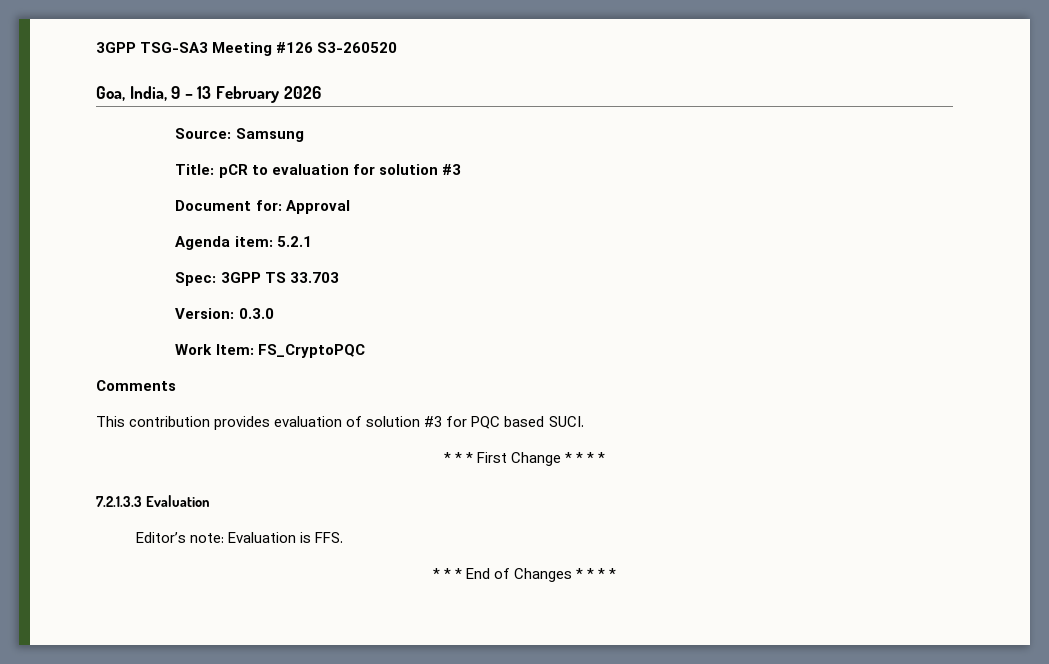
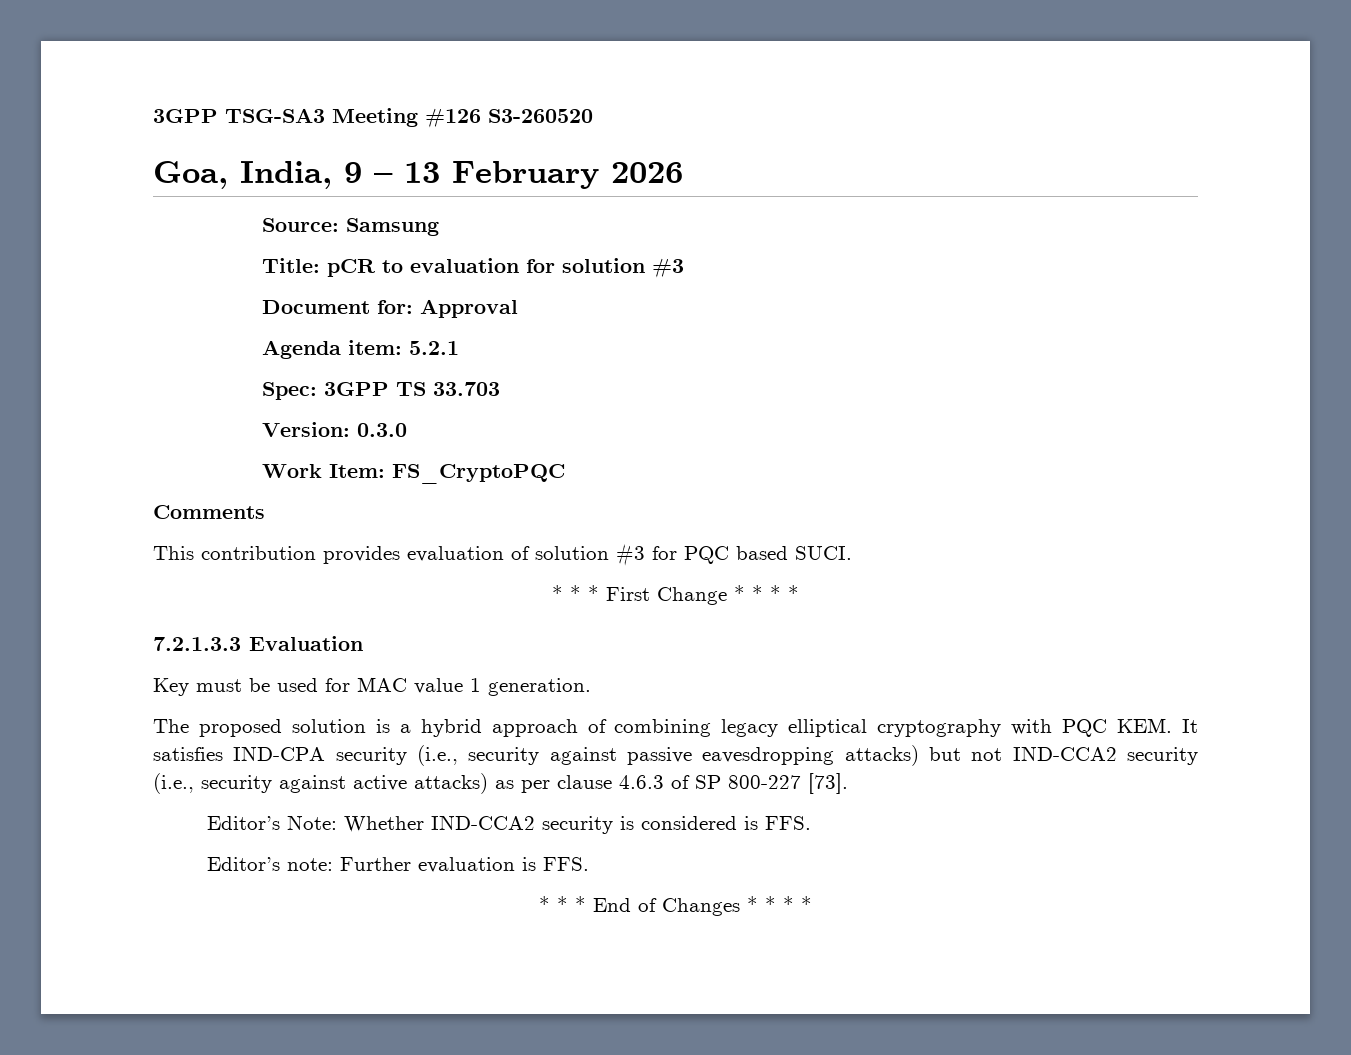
(210, 501) none -> [153,677,591,696] [153,718,1198,737] [153,745,1199,766] [153,773,848,794] [207,815,812,834] // Key must be used for MAC value 1 generation. // The proposed solution is a hybrid approach of combining legacy elliptical cryptography with PQC KEM. It satisfies IND-CPA security (i.e., security against passive eavesdropping attacks) but not IND-CCA2 security (i.e., security against active attacks) as per clause 4.6.3 of SP 800-227 [73]. // Editor’s Note: Whether IND-CCA2 security is considered is FFS.
[227,532,296,543] Evaluation -> [340,857,516,873] Further evaluation

